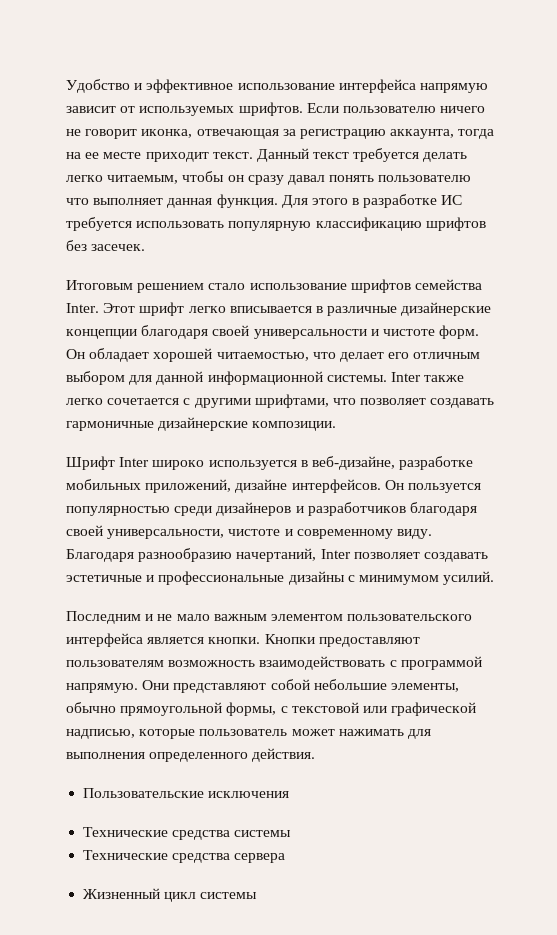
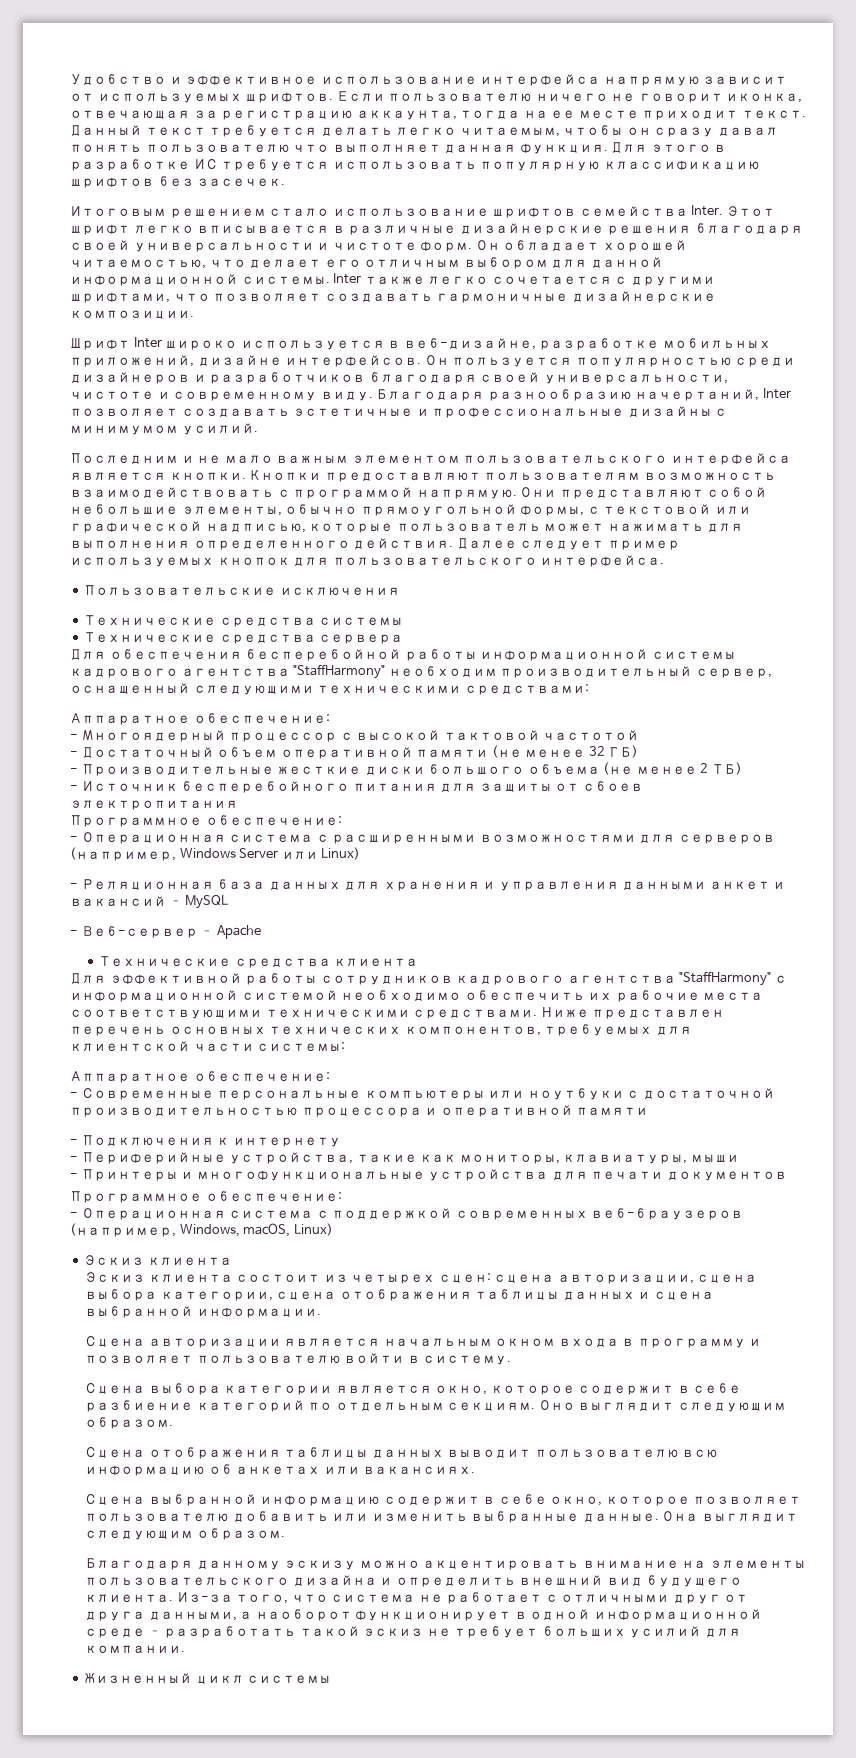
[66,329,137,339] концепции -> [607,225,692,235] решения
(316, 755) none -> [456,538,680,550] [70,555,665,567] Далее следует пример используемых кнопок для пользовательского интерфейса.
(286, 858) none -> [70,649,736,661] [70,664,772,679] [70,683,589,695] [70,713,330,725] [70,730,640,742] [70,745,639,759] [70,762,742,776] [70,781,643,793] [70,800,238,810] [70,815,342,827] [70,832,775,844] [70,847,361,861] [70,879,786,891] [70,895,229,909] [70,925,261,939] [99,956,419,968] [70,971,787,986] [70,990,764,1002] [70,1007,725,1019] [70,1024,692,1036] [70,1041,346,1052] [70,1071,330,1083] [70,1088,775,1100] [70,1105,649,1117] [70,1135,341,1147] [70,1152,739,1164] [70,1169,787,1181] [70,1191,342,1203] [70,1208,744,1220] [70,1223,333,1237] [84,1255,232,1266] [85,1272,758,1284] [85,1289,714,1301] [85,1306,321,1318] [85,1336,762,1348] [85,1353,512,1365] [85,1383,742,1395] [85,1400,786,1412] [85,1417,174,1429] [85,1447,719,1459] [85,1464,476,1476] [85,1494,802,1506] [85,1511,798,1523] [85,1528,285,1540] [85,1558,806,1570] [85,1575,743,1587] [85,1592,749,1604] [85,1609,762,1621] [85,1626,741,1638] [85,1645,186,1653] // Для обеспечения бесперебойной работы информационной системы кадрового агентства "StaffHarmony" необходим производительный сервер, оснащенный следующими техническими средствами: // Аппаратное обеспечение: // - Многоядерный процессор с высокой тактовой частотой // - Достаточный объем оперативной памяти (не менее 32 ГБ) // - Производительные жесткие диски большого объема (не менее 2 ТБ) // - Источник бесперебойного питания для защиты от сбоев электропитания // Программное обеспечение: // - Операционная система с расширенными возможностями для серверов (например, Windows Server или Linux) // - Реляционная база данных для хранения и управления данными анкет и вакансий – MySQL // - Веб-сервер – Apache // Технические средства клиента // Для эффективной работы сотрудников кадрового агентства "StaffHarmony" с информационной системой необходимо обеспечить их рабочие места соответствующими техническими средствами. Ниже представлен перечень основных технических компонентов, требуемых для клиентской части системы: // Аппаратное обеспечение: // - Современные персональные компьютеры или ноутбуки с достаточной производительностью процессора и оперативной памяти // - Подключения к интернету // - Периферийные устройства, такие как мониторы, клавиатуры, мыши // - Принтеры и многофункциональные устройства для печати документов // Программное обеспечение: // - Операционная система с поддержкой современных веб-браузеров (например, Windows, macOS, Linux) // Эскиз клиента // Эскиз клиента состоит из четырех сцен: сцена авторизации, сцена выбора категории, сцена отображения таблицы данных и сцена выбранной информации. // Сцена авторизации является начальным окном входа в программу и позволяет пользователю войти в систему. // Сцена выбора категории является окно, которое содержит в себе разбиение категорий по отдельным секциям. Оно выглядит следующим образом. // Сцена отображения таблицы данных выводит пользователю всю информацию об анкетах или вакансиях. // Сцена выбранной информацию содержит в себе окно, которое позволяет пользователю добавить или изменить выбранные данные. Она выглядит следующим образом. // Благодаря данному эскизу можно акцентировать внимание на элементы пользовательского дизайна и определить внешний вид будущего клиента. Из-за того, что система не работает с отличными друг от друга данными, а наоборот функционирует в одной информационной среде – разработать такой эскиз не требует больших усилий для компании.

